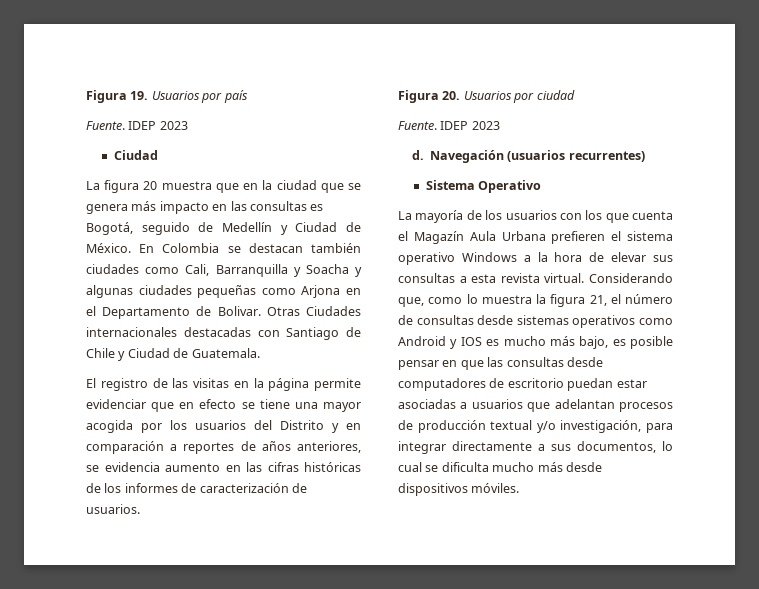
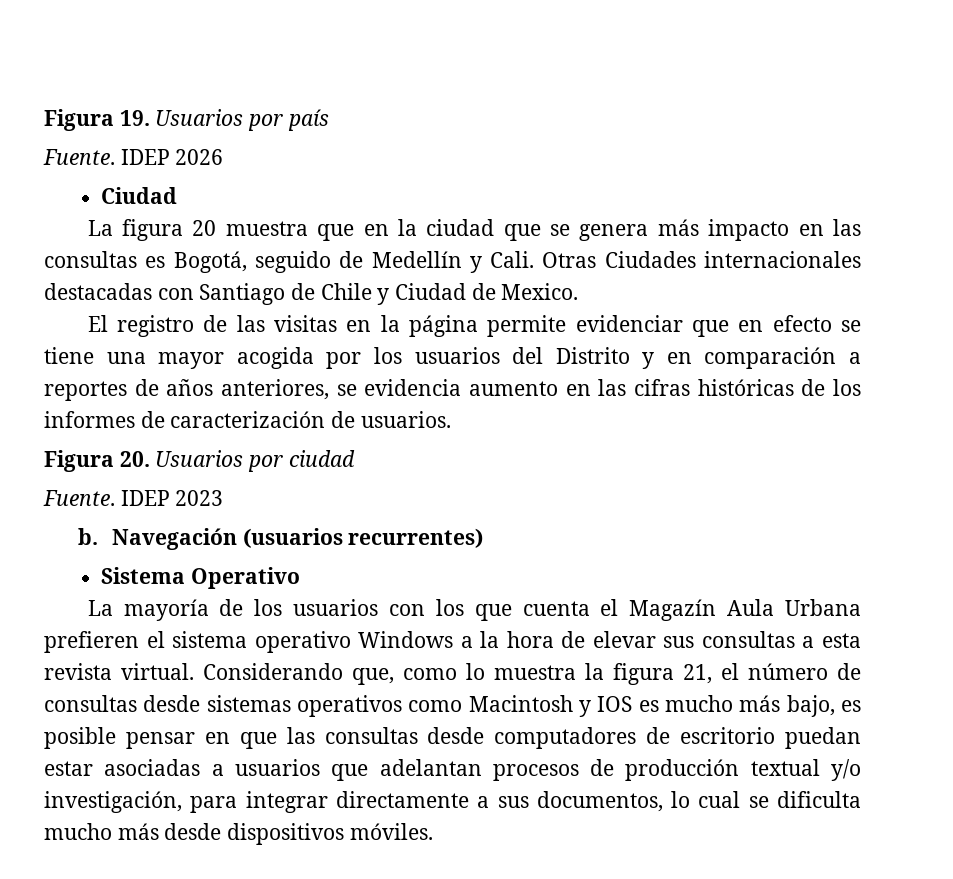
[159,121,188,130] 2023 -> [175,149,224,165] 2026
[295,222,361,232] [86,243,361,253] [86,264,362,277] [86,285,361,298] [86,306,261,319] Ciudad de México. En Colombia se destacan también ciudades como Cali, Barranquilla y Soacha y algunas ciudades pequeñas como Arjona en el Departamento de Bolivar. -> [490,251,535,268] Cali.
[191,348,260,358] Guatemala. -> [501,283,579,300] Mexico.
[411,150,424,160] d. -> [78,528,99,545] b.
[398,336,446,346] Android -> [468,695,573,712] Macintosh

